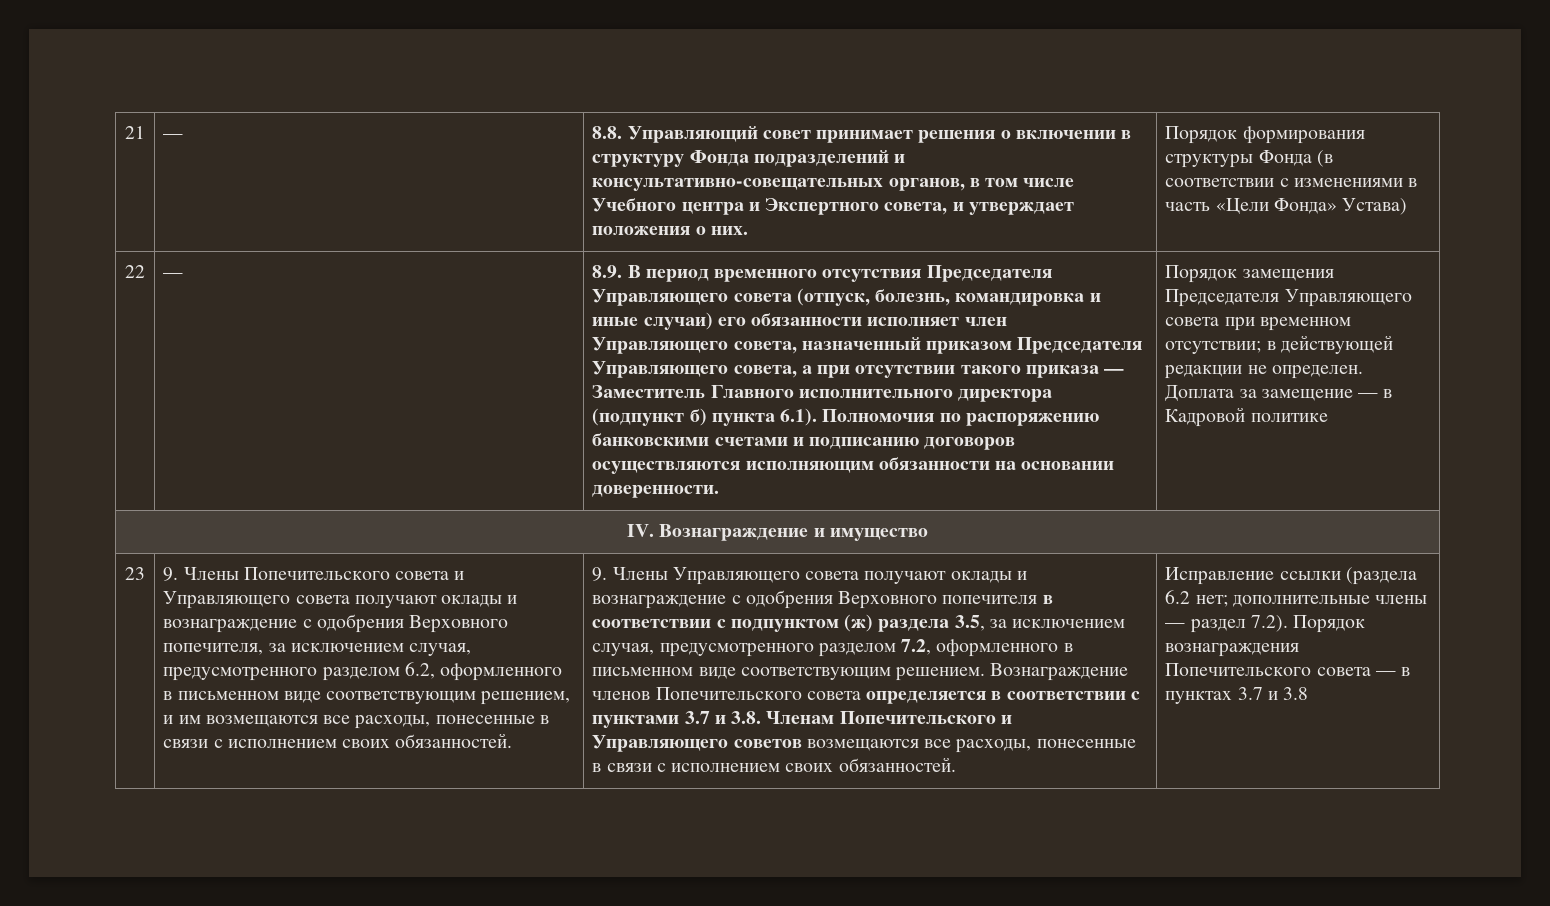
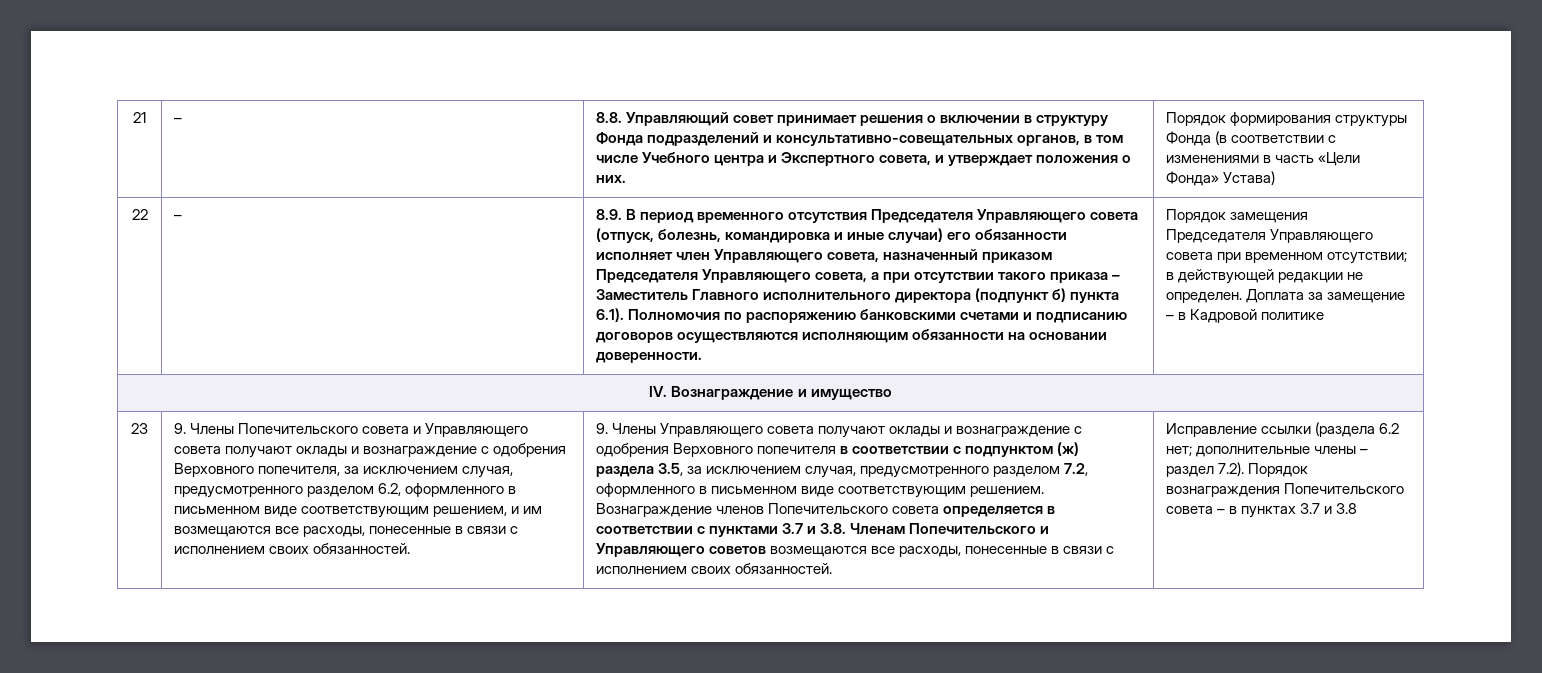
[163,134,184,139] — -> [174,118,183,123] –
[163,273,184,278] — -> [174,215,183,220] –
[1104,369,1125,374] — -> [1112,275,1121,280] –
[1358,393,1379,398] — -> [1166,315,1175,320] –
[1165,623,1186,628] — -> [1360,449,1369,454] –
[1375,671,1396,676] — -> [1217,509,1226,514] –

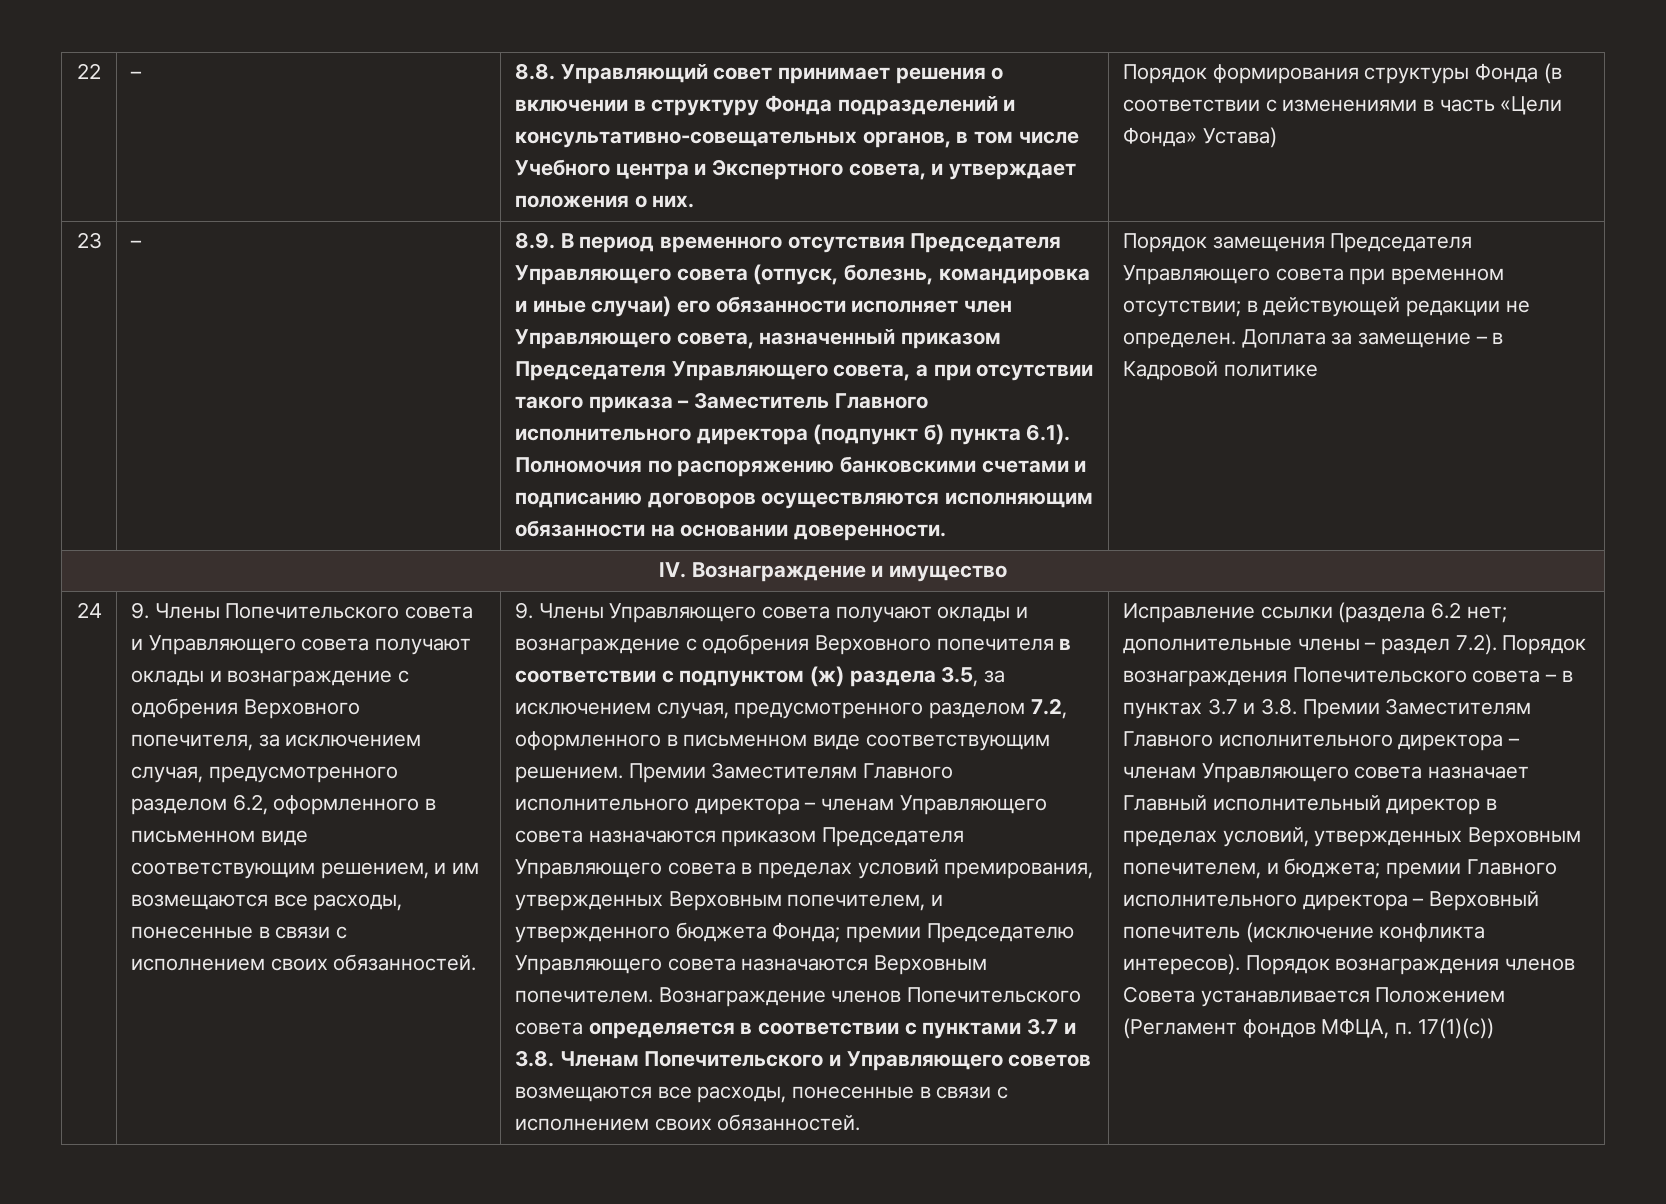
[133,112,146,123] 21 -> [77,63,101,79] 22
[131,209,148,220] 22 -> [76,232,102,249] 23
[131,423,148,434] 23 -> [76,602,102,618] 24
(1045, 491) none -> [628,762,953,783] [514,795,1047,815] [514,827,964,847] [514,859,1094,879] [514,891,943,911] [514,922,1074,943] [514,955,987,975] [514,990,653,1003] Премии Заместителям Главного исполнительного директора – членам Управляющего совета назначаются приказом Председателя Управляющего совета в пределах условий премирования, утвержденных Верховным попечителем, и утвержденного бюджета Фонда; премии Председателю Управляющего совета назначаются Верховным попечителем.
[1336,503,1358,514] 3.8 -> [1260,698,1532,719] [1122,731,1520,751] [1122,763,1529,783] [1122,795,1497,815] [1122,827,1581,847] [1122,858,1557,879] [1122,891,1539,911] [1122,922,1486,943] [1122,954,1575,975] [1122,986,1506,1007] [1122,1018,1494,1039] 3.8. Премии Заместителям Главного исполнительного директора – членам Управляющего совета назначает Главный исполнительный директор в пределах условий, утвержденных Верховным попечителем, и бюджета; премии Главного исполнительного директора – Верховный попечитель (исключение конфликта интересов). Порядок вознаграждения членов Совета устанавливается Положением (Регламент фондов МФЦА, п. 17(1)(c))

